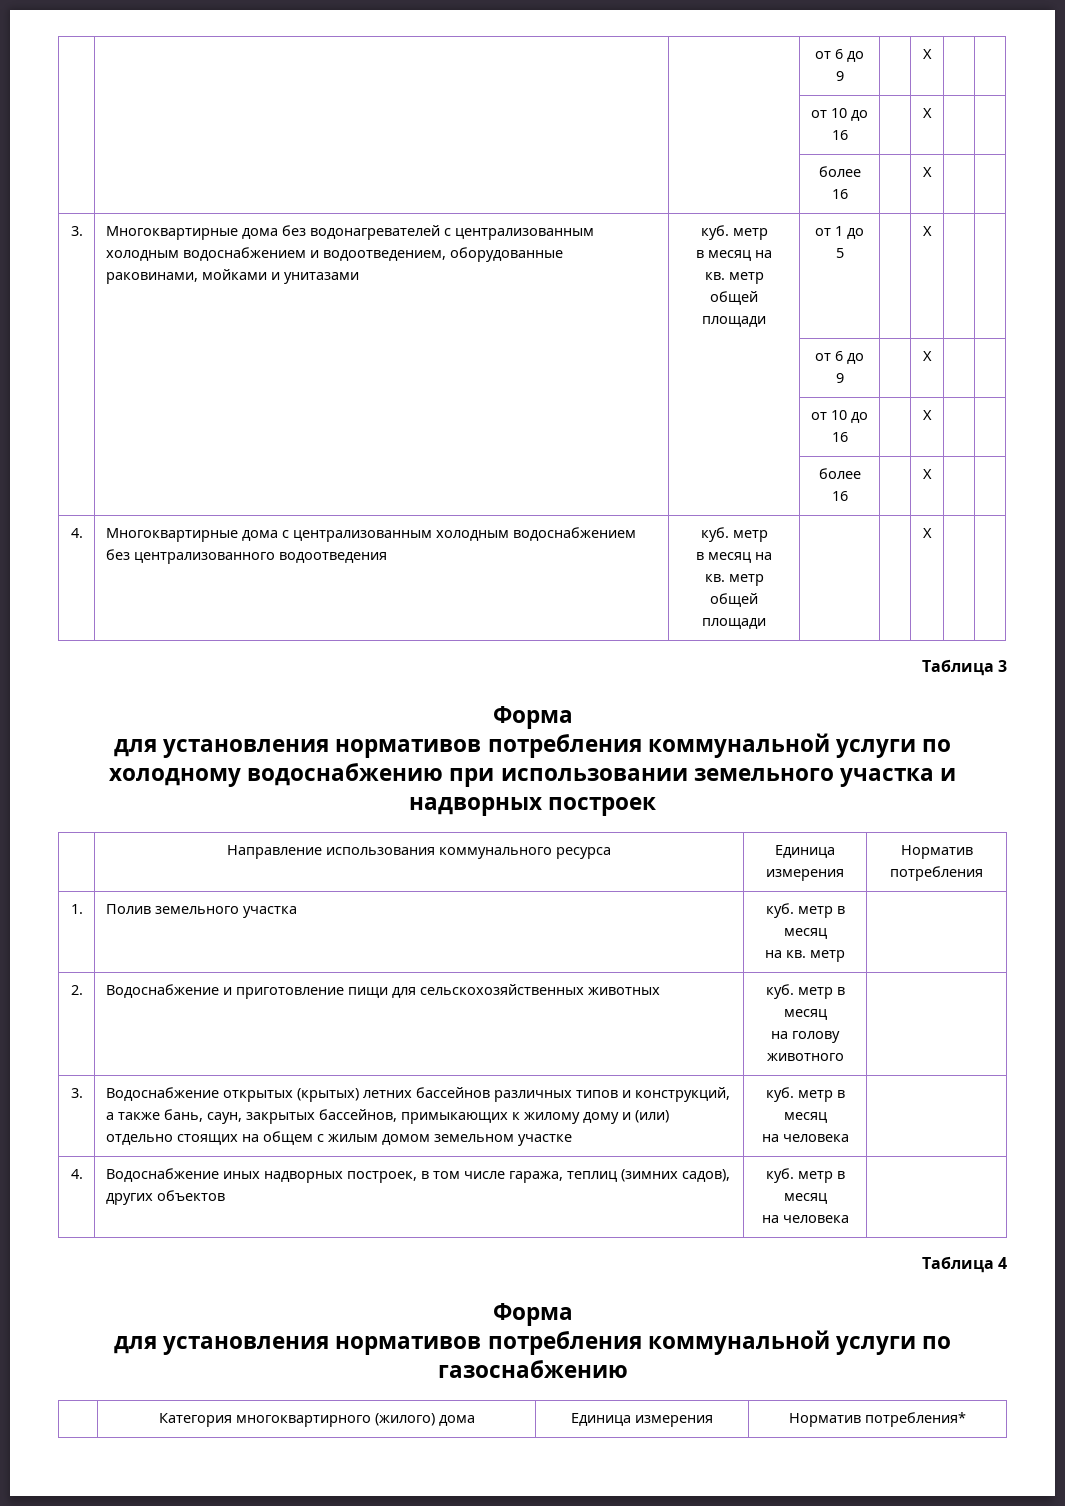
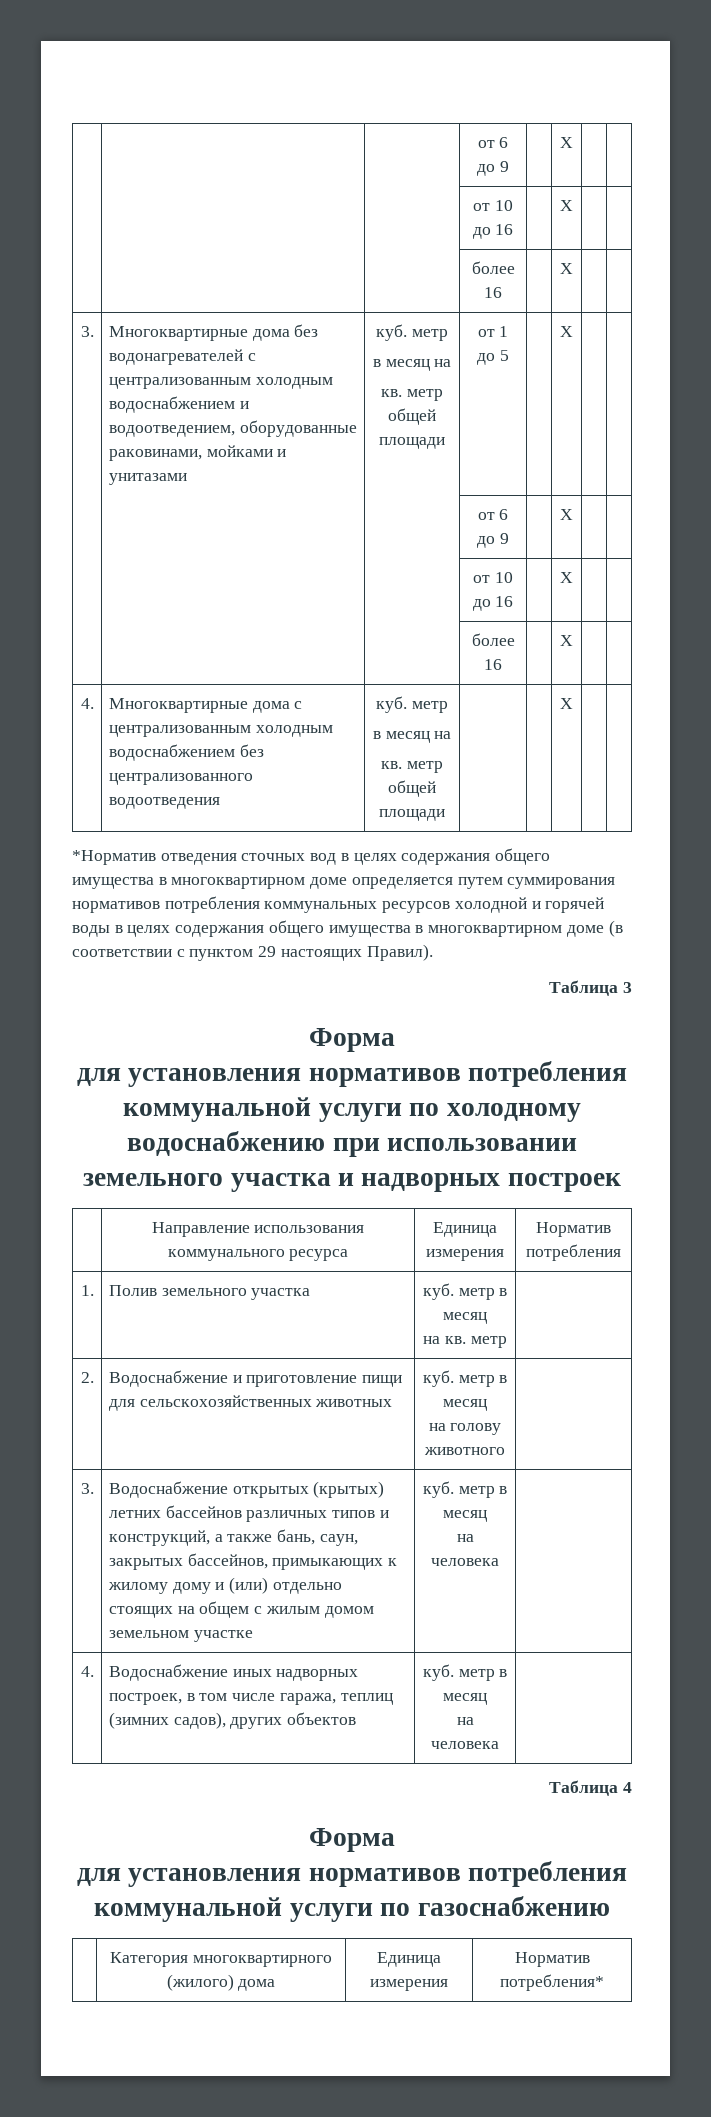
(932, 533) none -> [72,848,551,865] [72,877,616,889] [72,896,605,913] [72,920,623,937] [72,944,433,961] // *Норматив отведения сточных вод в целях содержания общего имущества в многоквартирном доме определяется путем суммирования нормативов потребления коммунальных ресурсов холодной и горячей воды в целях содержания общего имущества в многоквартирном доме (в соответствии с пунктом 29 настоящих Правил).

